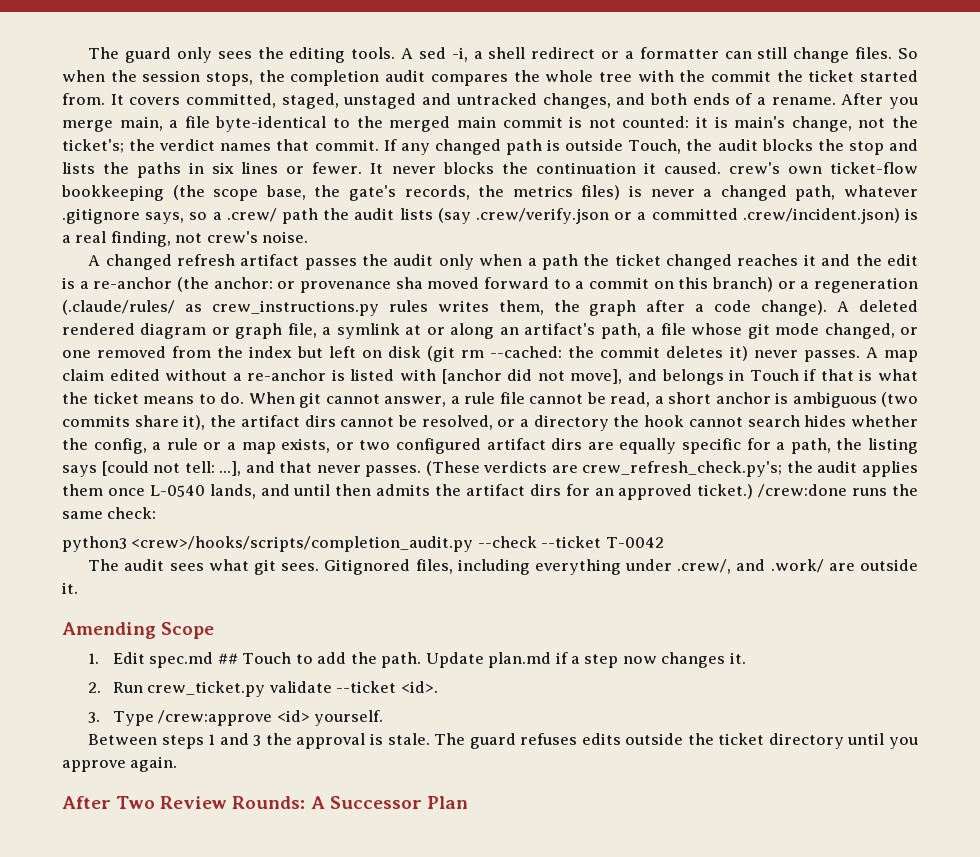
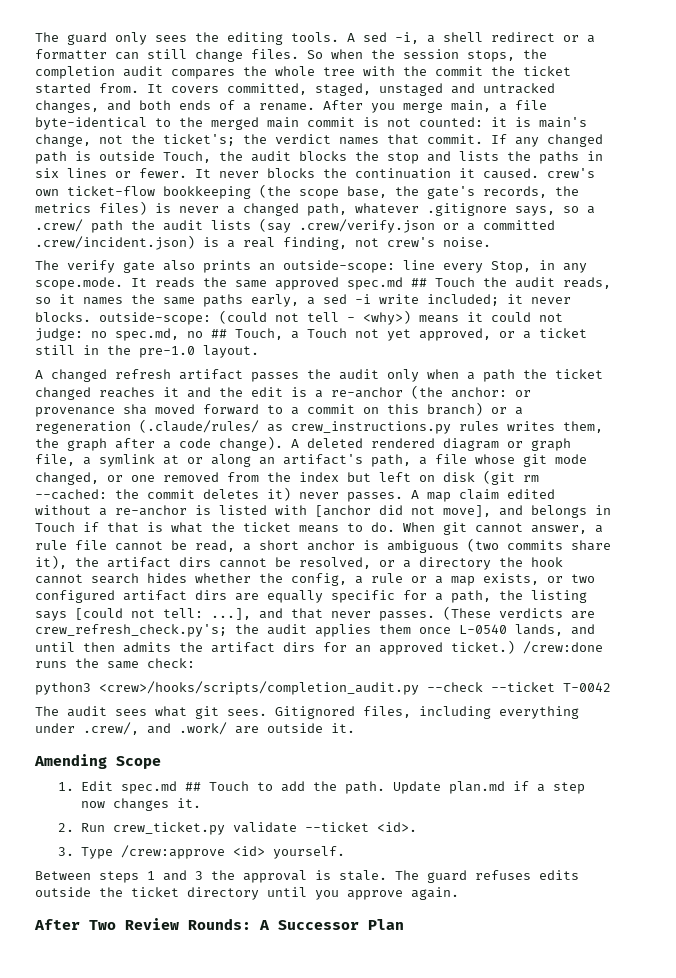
(309, 237) none -> [35,260,587,273] [35,277,611,290] [35,294,571,307] [35,310,563,325] [35,328,587,341] [35,345,259,358] // The verify gate also prints an outside-scope: line every Stop, in any scope.mode. It reads the same approved spec.md ## Touch the audit reads, so it names the same paths early, a sed -i write included; it never blocks. outside-scope: (could not tell - <why>) means it could not judge: no spec.md, no ## Touch, a Touch not yet approved, or a ticket still in the pre-1.0 layout.

